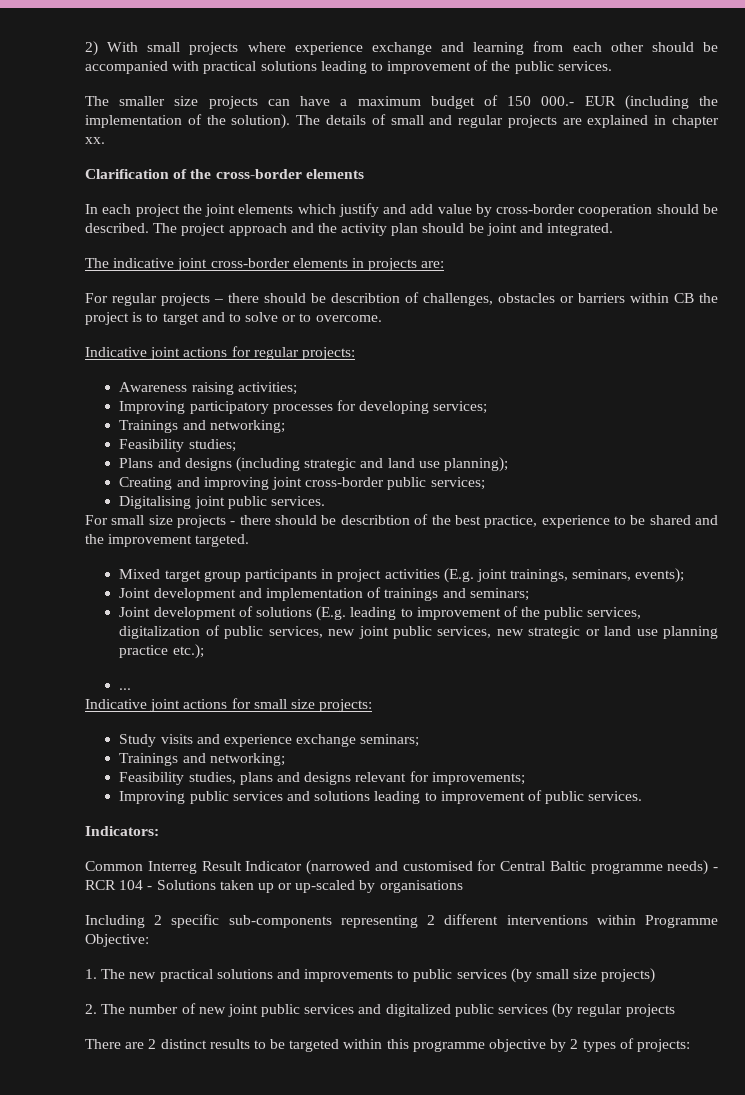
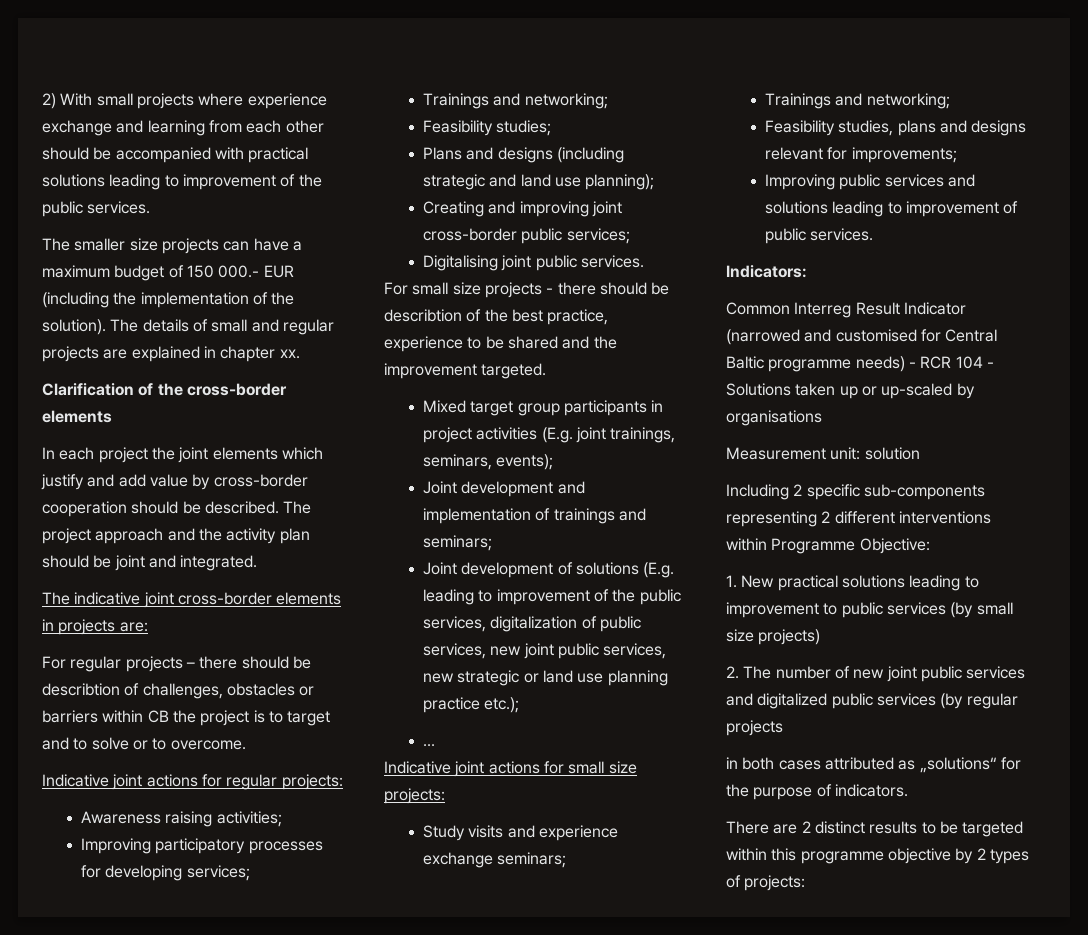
(463, 886) none -> [726,447,920,460] // Measurement unit: solution
[101,969,394,982] The new practical solutions and improvements -> [741,575,979,591] [726,602,819,618] New practical solutions leading to improvement
(675, 1010) none -> [726,757,1021,773] [726,784,908,800] // in both cases attributed as „solutions“ for the purpose of indicators.

